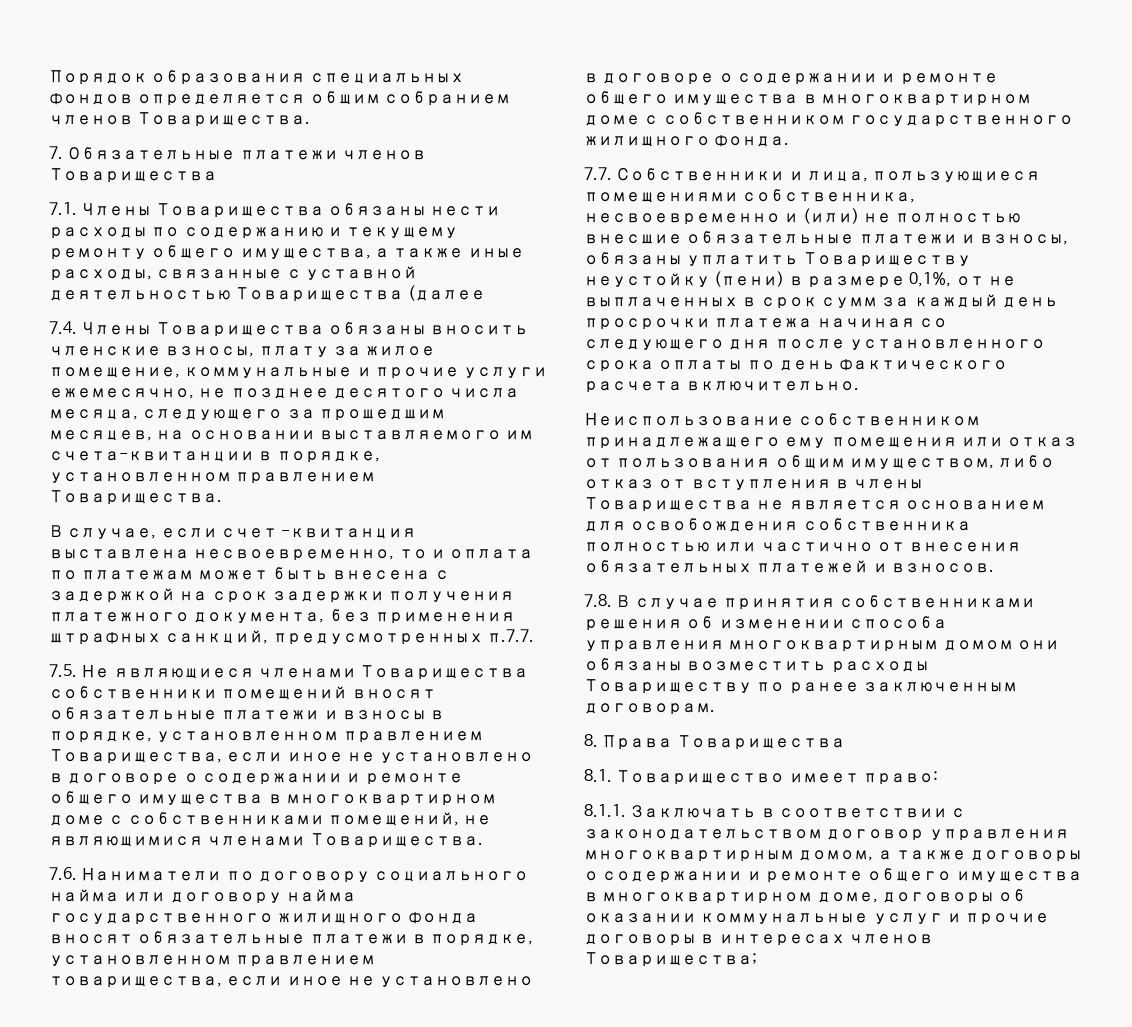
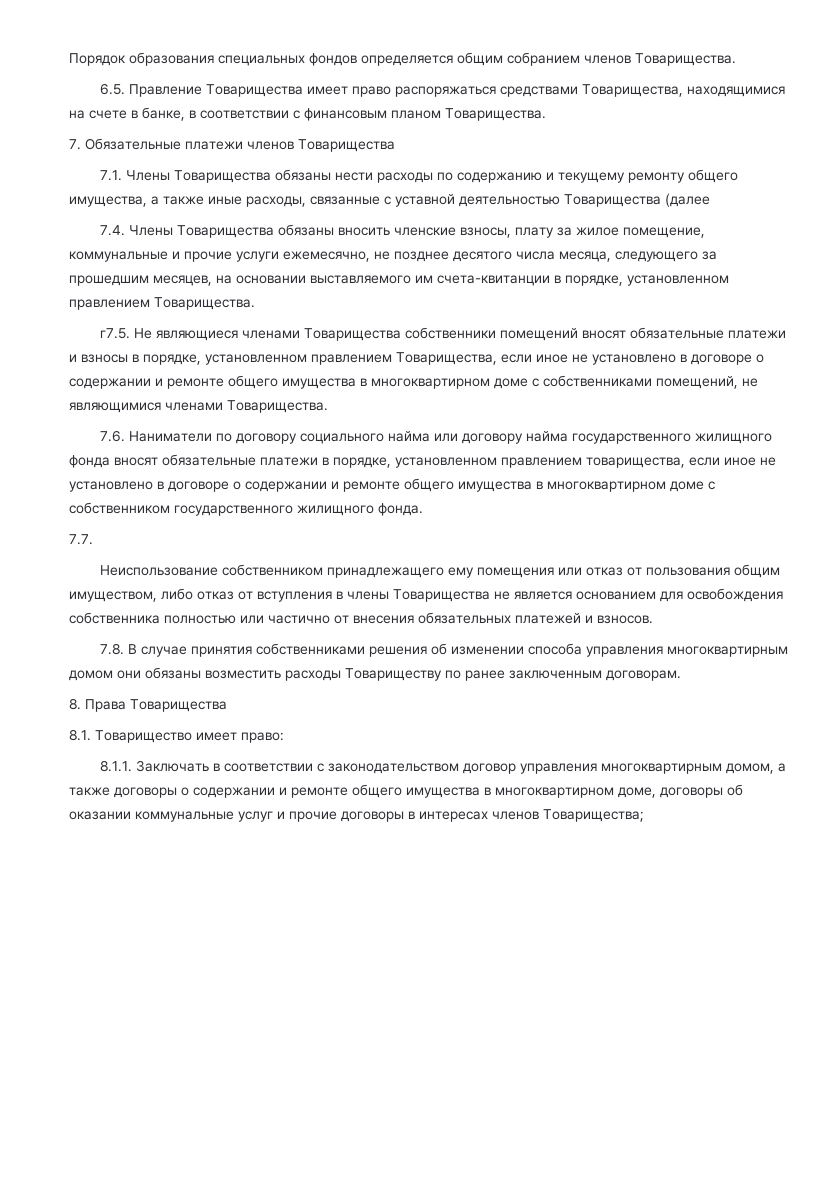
(311, 119) none -> [100,83,786,97] [69,107,546,121] // 6.5. Правление Товарищества имеет право распоряжаться средствами Товарищества, находящимися на счете в банке, в соответствии с финансовым планом Товарищества.
[49,525,417,539] [49,549,534,561] [49,567,449,580] [49,588,515,603] [49,609,515,624] [49,629,534,645] [49,664,77,677] В случае, если счет -квитанция выставлена несвоевременно, то и оплата по платежам может быть внесена с задержкой на срок задержки получения платежного документа, без применения штрафных санкций, предусмотренных п.7.7. // 7.5. -> [100,328,131,339] г7.5.
[616,167,1041,182] [584,189,916,203] [584,208,1022,225] [584,231,1069,245] [584,252,971,267] [584,271,1016,288] [584,294,1058,309] [584,318,947,330] [584,339,1045,350] [584,359,1008,372] [584,381,860,393] Собственники и лица, пользующиеся помещениями собственника, несвоевременно и (или) не полностью внесшие обязательные платежи и взносы, обязаны уплатить Товариществу неустойку (пени) в размере 0,1%, от не выплаченных в срок сумм за каждый день просрочки платежа начиная со следующего дня после установленного срока оплаты по день фактического расчета включительно. -> (93, 539) none

